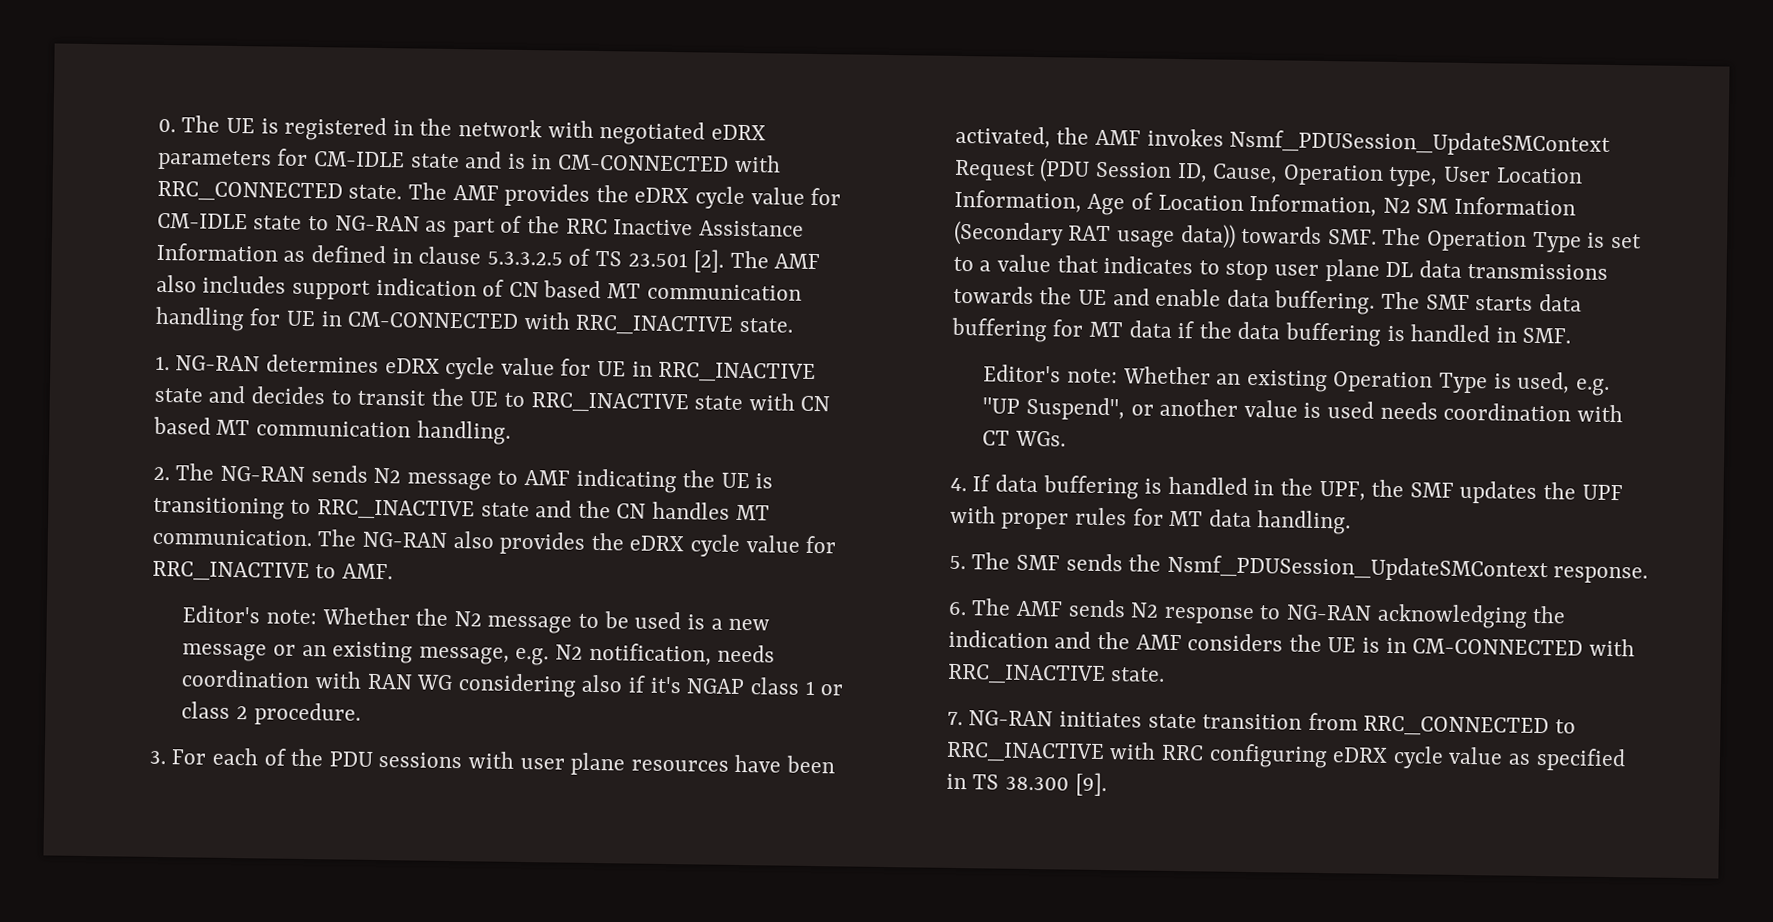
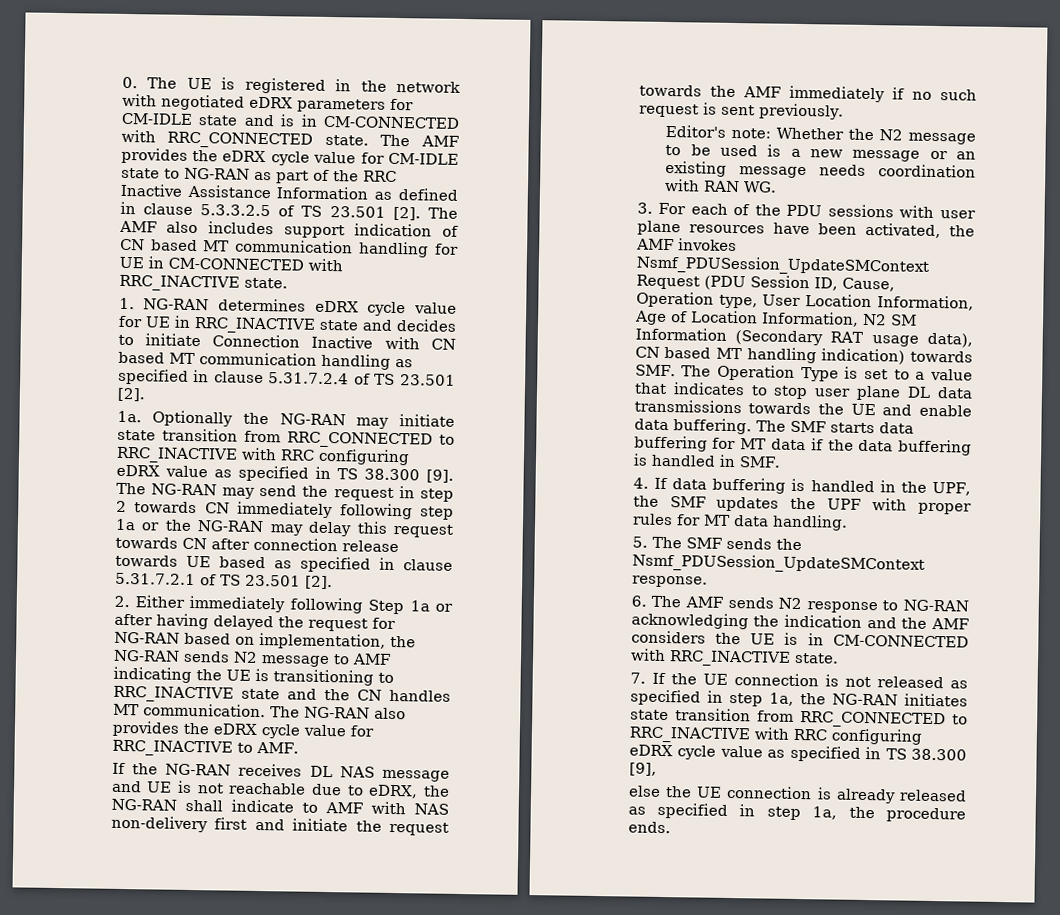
[357,388,744,414] transit the UE to RRC_INACTIVE state -> [144,333,374,349] initiate Connection Inactive
[416,420,511,445] [152,463,215,481] handling. // 2. The -> [320,353,413,370] [117,368,457,386] [116,387,145,402] [116,410,455,429] [116,428,455,449] [115,446,410,466] [115,464,455,483] [115,482,454,502] [115,500,454,520] [114,518,454,538] [114,536,399,553] [114,554,454,573] [114,572,333,590] [113,595,453,615] [113,613,396,632] [113,631,416,650] handling as specified in clause 5.31.7.2.4 of TS 23.501 [2]. // 1a. Optionally the NG-RAN may initiate state transition from RRC_CONNECTED to RRC_INACTIVE with RRC configuring eDRX value as specified in TS 38.300 [9]. The NG-RAN may send the request in step 2 towards CN immediately following step 1a or the NG-RAN may delay this request towards CN after connection release towards UE based as specified in clause 5.31.7.2.1 of TS 23.501 [2]. // 2. Either immediately following Step 1a or after having delayed the request for NG-RAN based on implementation, the
(393, 571) none -> [111,762,450,782] [110,780,450,799] [110,798,450,815] [110,815,449,836] [638,84,977,103] [638,102,844,120] // If the NG-RAN receives DL NAS message and UE is not reachable due to eDRX, the NG-RAN shall indicate to AMF with NAS non-delivery first and initiate the request towards the AMF immediately if no such request is sent previously.
[418,642,776,666] [181,669,844,698] [181,701,361,726] message, e.g. N2 notification, needs coordination with RAN WG considering also if it's NGAP class 1 or class 2 procedure. -> [739,164,976,179] [664,178,778,193] message needs coordination with RAN WG.
[1179,224,1236,249] data)) -> [927,332,973,348] [634,346,906,365] data), CN based MT handling indication)
[983,364,1610,396] [982,396,1623,423] [982,430,1066,447] // Editor's note: Whether an existing Operation Type is used, e.g. "UP Suspend", or another value is used needs coordination with CT WGs. -> (781, 462) none
(963, 718) none -> [651,672,968,689] [629,689,826,707] If the UE connection is not released as specified in step 1a, the
[1074,772,1107,797] [9]. -> [628,762,657,776] [627,785,967,804] [627,802,966,823] [627,821,671,834] [9], // else the UE connection is already released as specified in step 1a, the procedure ends.

